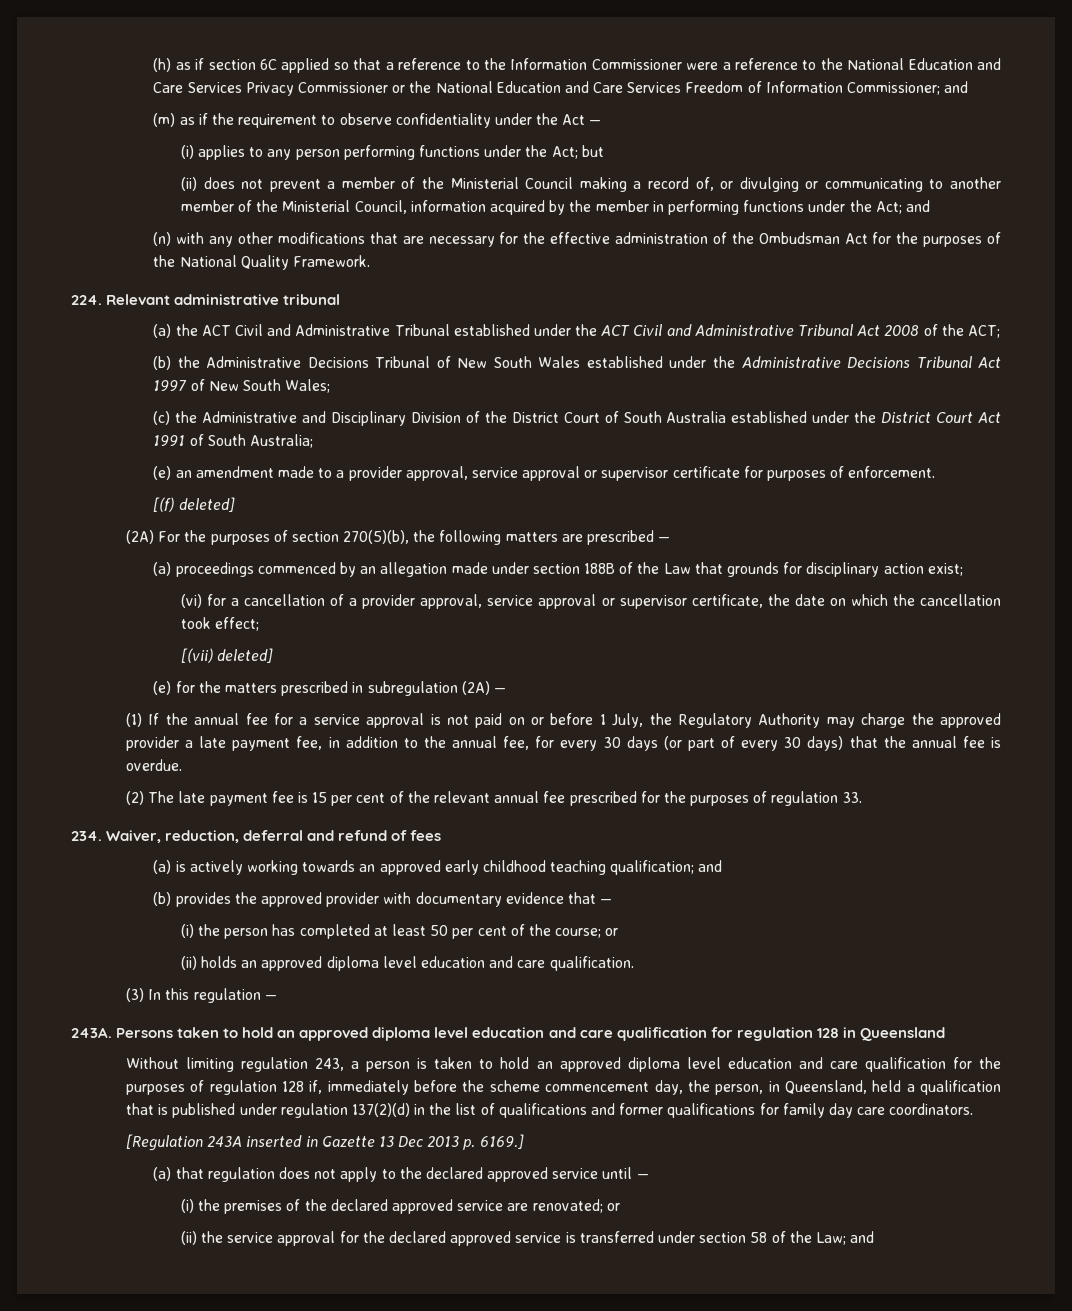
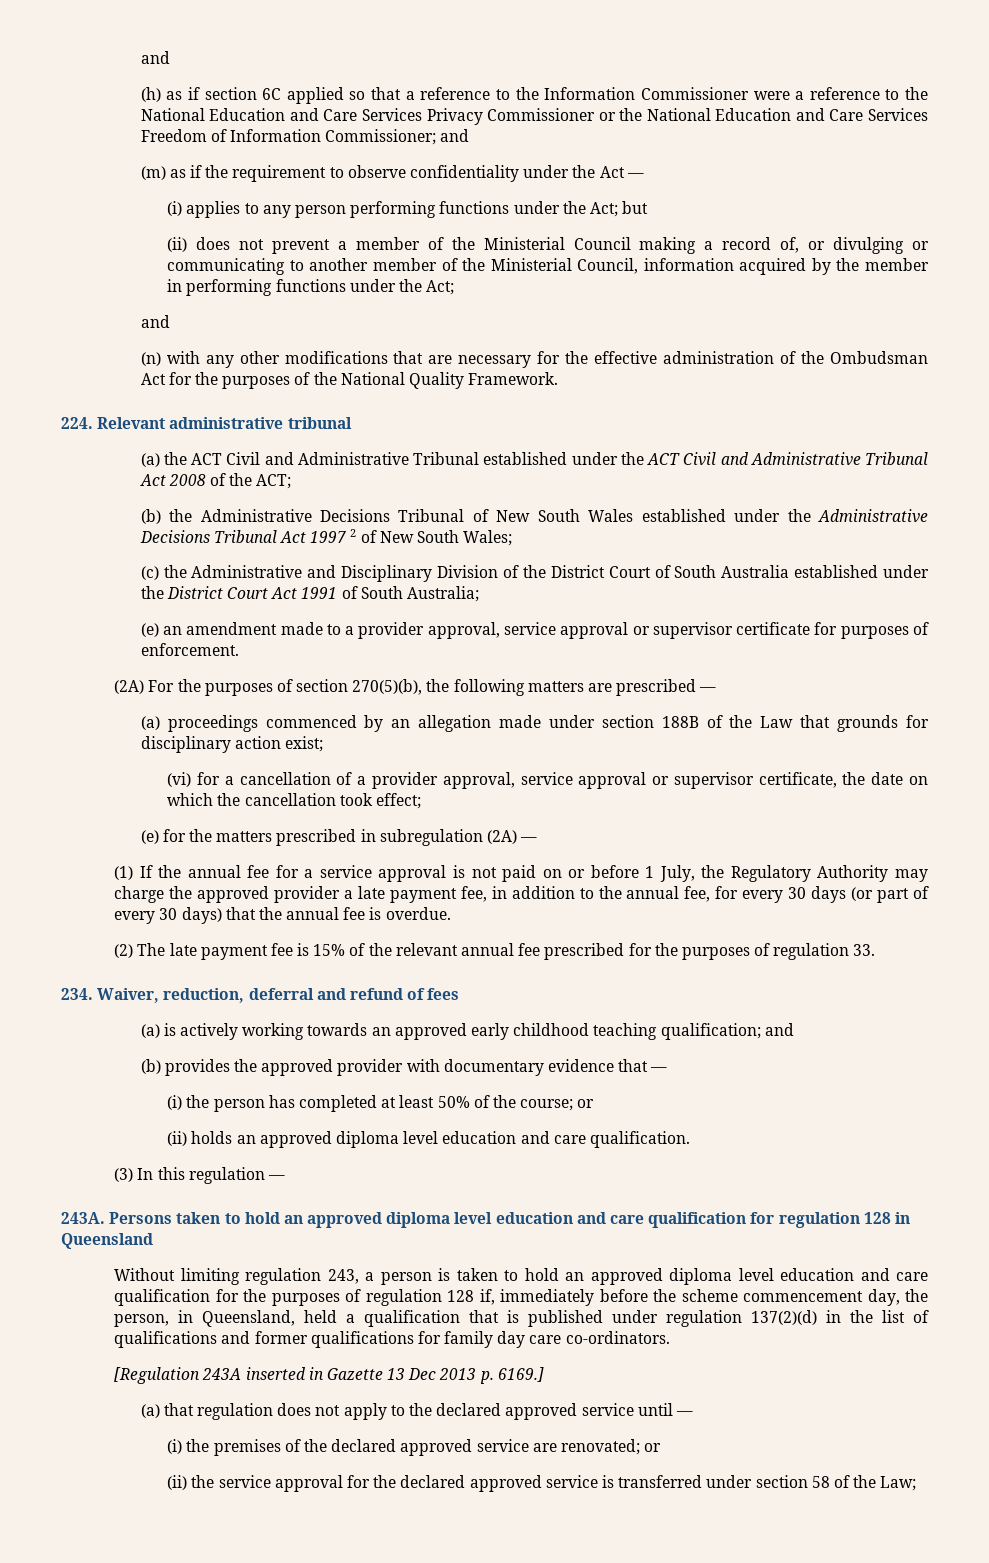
(153, 65) none -> [140,51,170,64] and //
(902, 207) none -> (455, 287) //
(188, 385) none -> [350,529,357,537] 2
[153,497,235,512] // [(f) deleted] -> (239, 649) none
[180,648,274,663] // [(vii) deleted] -> (422, 801) none
[312,792,386,806] 15 per cent -> [313,944,346,956] 15%
[430,925,507,939] 50 per cent -> [437,1096,470,1108] 50%
[889,1103,974,1115] coordinators. -> [565,1331,670,1344] co-ordinators.
[850,1231,875,1243] and -> (917, 1483) none

